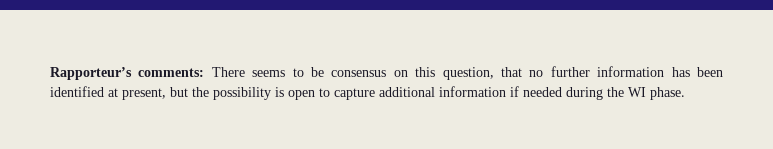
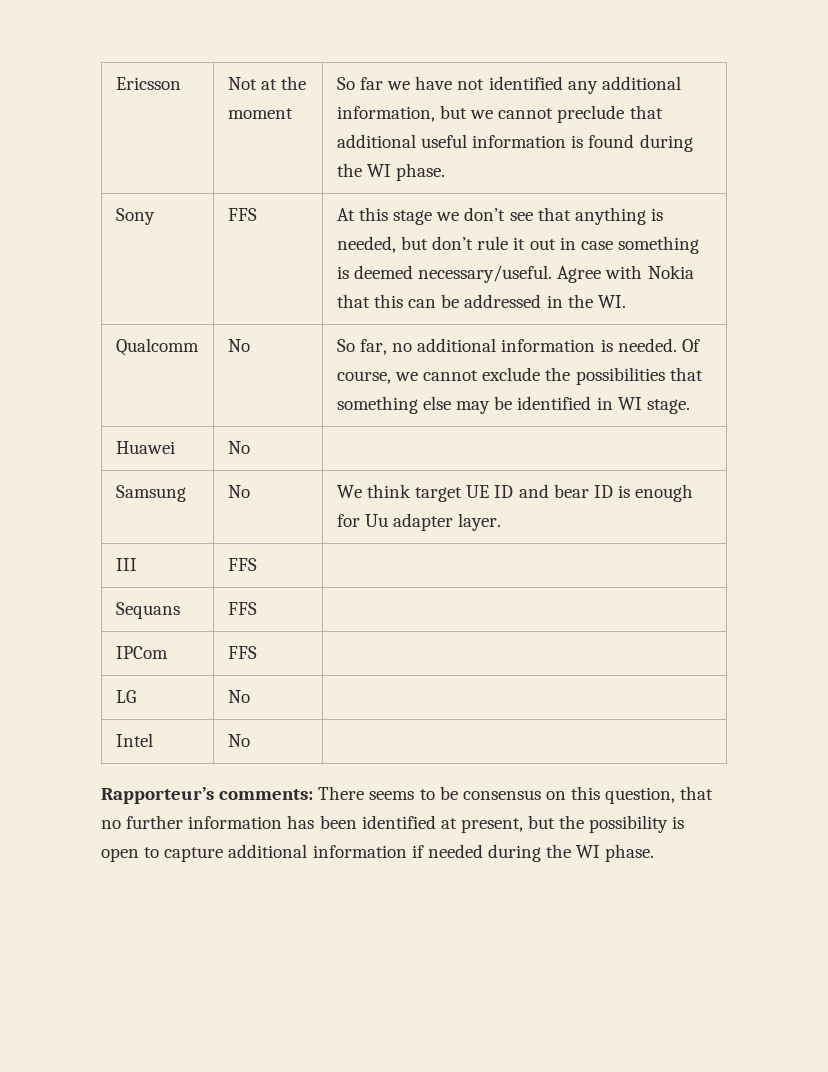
(50, 73) none -> [115,77,181,90] [227,76,307,90] [227,108,293,119] [336,76,681,94] [336,105,663,123] [336,134,693,152] [336,163,446,181] [115,208,155,225] [227,208,257,221] [336,207,663,225] [336,236,699,254] [336,265,694,283] [336,294,626,308] [115,338,199,356] [227,339,250,352] [336,338,700,355] [336,367,703,385] [336,396,690,414] [115,441,175,454] [227,441,250,454] [115,485,186,502] [227,485,250,498] [336,484,694,502] [336,513,502,531] [115,558,137,571] [227,558,257,571] [115,602,180,619] [227,602,257,615] [115,646,168,659] [227,646,257,659] [115,690,136,703] [227,690,250,703] [115,733,153,747] [227,734,250,747] Ericsson | Not at the moment | So far we have not identified any additional information, but we cannot preclude that additional useful information is found during the WI phase. // Sony | FFS | At this stage we don’t see that anything is needed, but don’t rule it out in case something is deemed necessary/useful. Agree with Nokia that this can be addressed in the WI. // Qualcomm | No | So far, no additional information is needed. Of course, we cannot exclude the possibilities that something else may be identified in WI stage. // Huawei | No | // Samsung | No | We think target UE ID and bear ID is enough for Uu adapter layer. // III | FFS | // Sequans | FFS | // IPCom | FFS | // LG | No | // Intel | No | //

